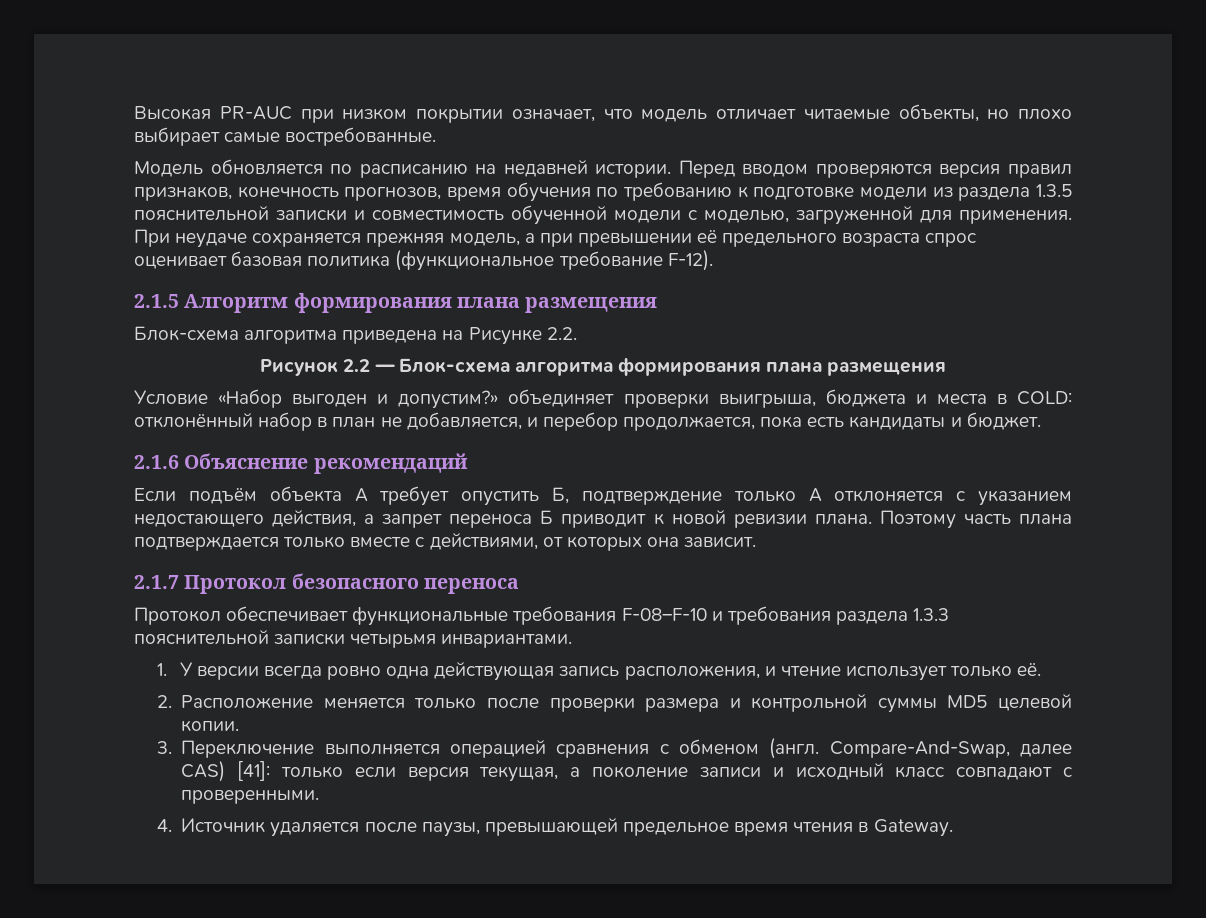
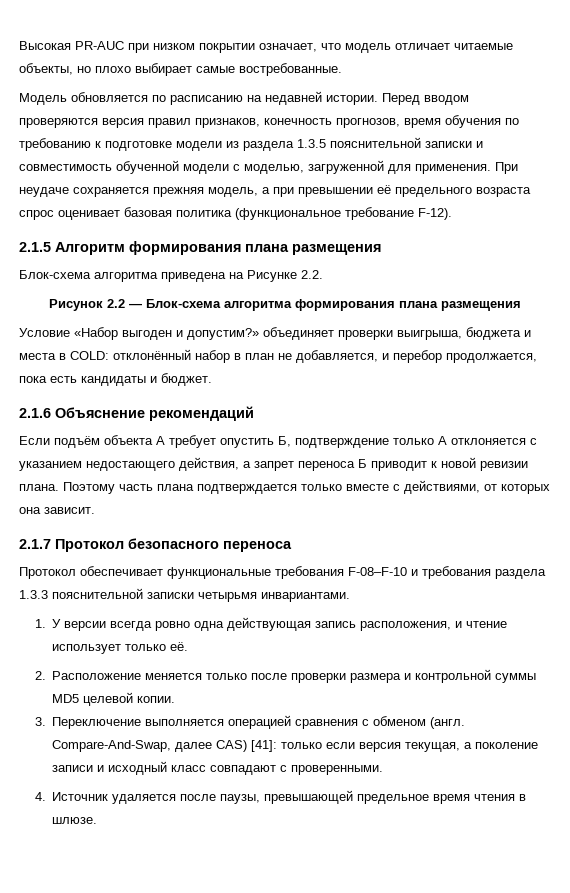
[873,819,953,837] Gateway. -> [52,817,98,824] шлюзе.

